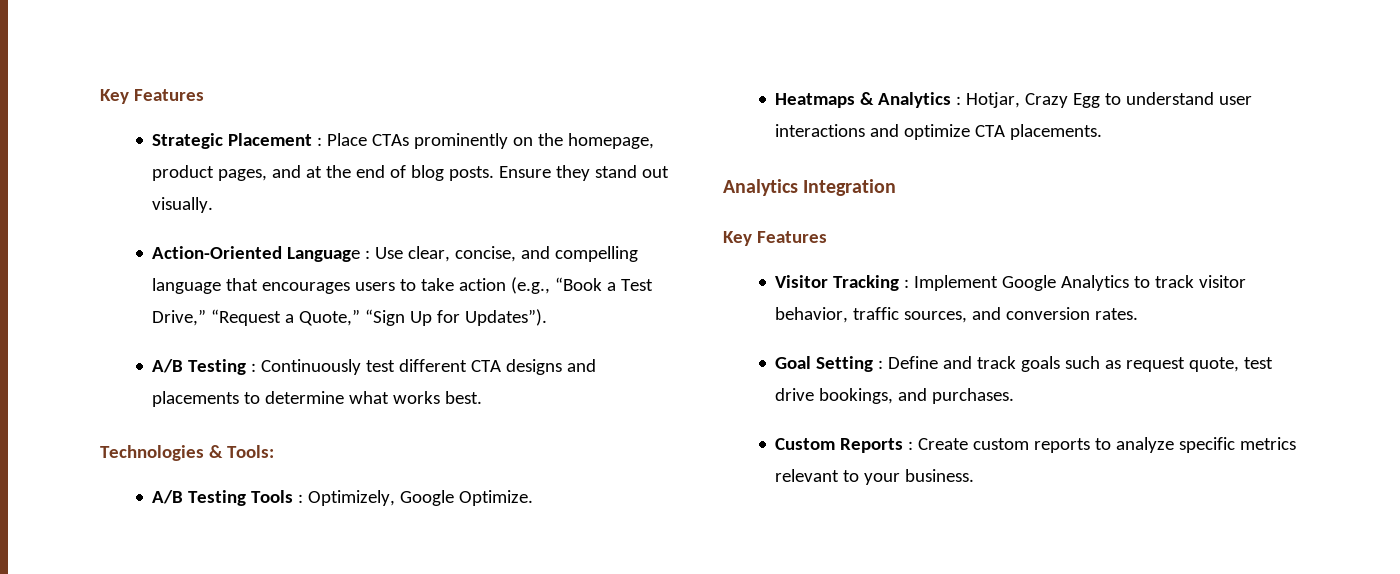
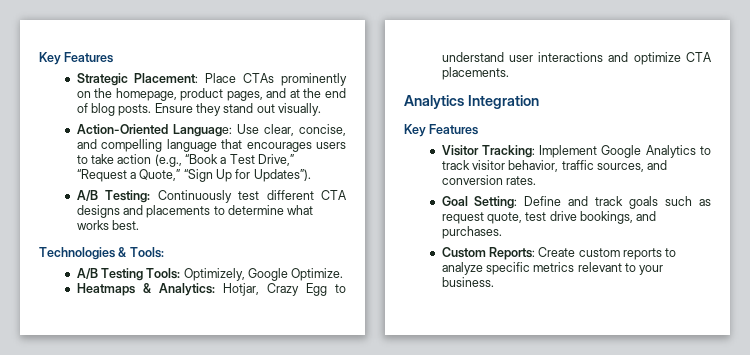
[228,133,323,146] Placement : -> [134,73,199,83] Placement:
[287,247,371,262] Language : -> [172,124,232,137] Language:
[188,359,257,375] Testing : -> [105,190,151,203] Testing:
[251,490,304,503] Tools : -> [146,268,181,279] Tools:
[878,92,962,108] Analytics : -> [158,283,215,296] Analytics:
[833,275,910,291] Tracking : -> [481,145,535,158] Tracking:
[816,356,884,372] Setting : -> [474,196,518,209] Setting:
[840,438,914,453] Reports : -> [488,247,535,260] Reports:

